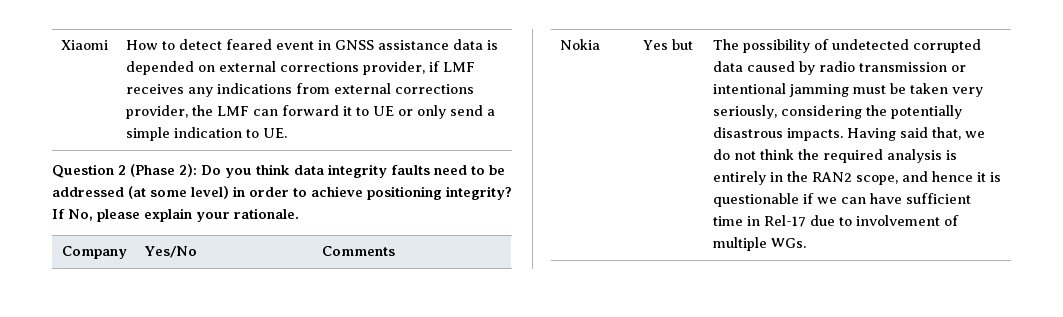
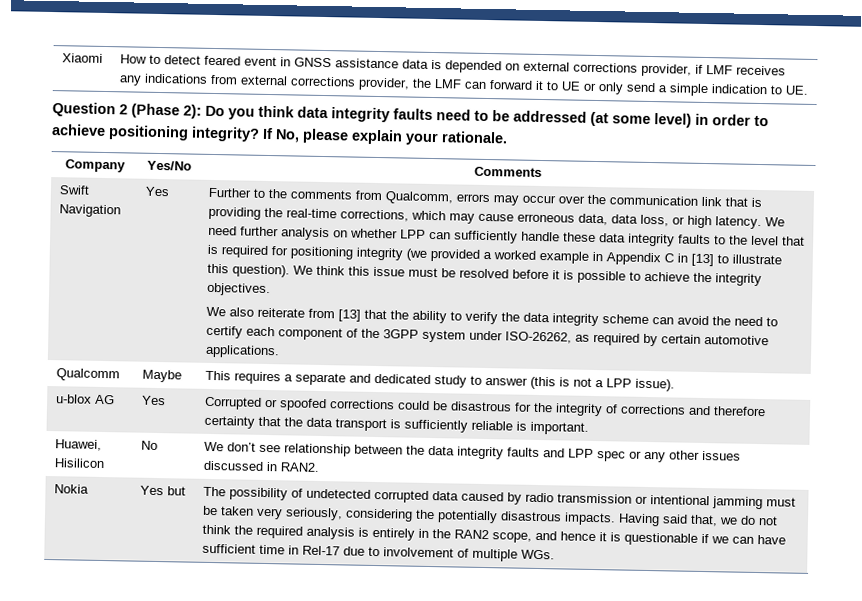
(395, 251) none -> [58,185,90,195] [58,204,121,218] [144,186,170,197] [207,187,762,208] [207,206,785,230] [207,225,805,247] [206,244,782,267] [206,263,762,287] [206,282,271,297] [205,306,778,327] [205,325,769,347] [204,344,280,359] [55,368,120,382] [141,369,182,383] [204,370,675,392] [55,394,115,405] [141,395,166,406] [203,396,766,417] [203,415,589,435] [54,439,102,451] [53,458,105,469] [140,440,158,451] [203,441,741,463] [202,460,320,472] // Swift Navigation | Yes | Further to the comments from Qualcomm, errors may occur over the communication link that is providing the real-time corrections, which may cause erroneous data, data loss, or high latency. We need further analysis on whether LPP can sufficiently handle these data integrity faults to the level that is required for positioning integrity (we provided a worked example in Appendix C in [13] to illustrate this question). We think this issue must be resolved before it is possible to achieve the integrity objectives. // We also reiterate from [13] that the ability to verify the data integrity scheme can avoid the need to certify each component of the 3GPP system under ISO-26262, as required by certain automotive applications. // Qualcomm | Maybe | This requires a separate and dedicated study to answer (this is not a LPP issue). // u-blox AG | Yes | Corrupted or spoofed corrections could be disastrous for the integrity of corrections and therefore certainty that the data transport is sufficiently reliable is important. // Huawei, Hisilicon | No | We don’t see relationship between the data integrity faults and LPP spec or any other issues discussed in RAN2.

